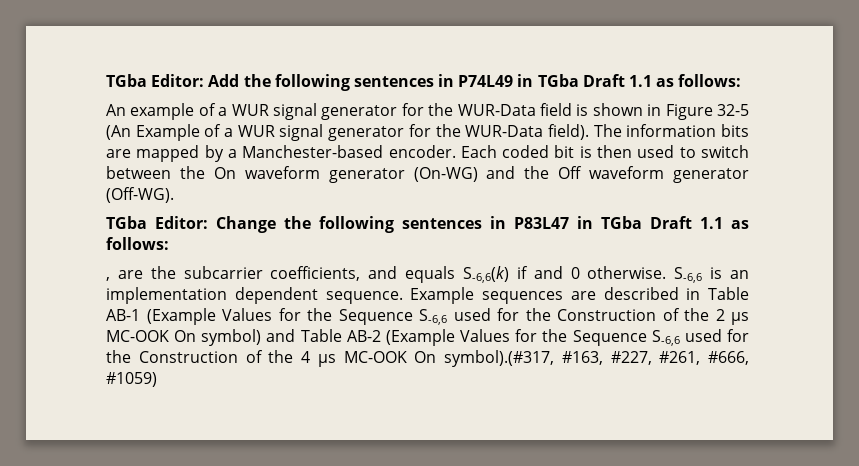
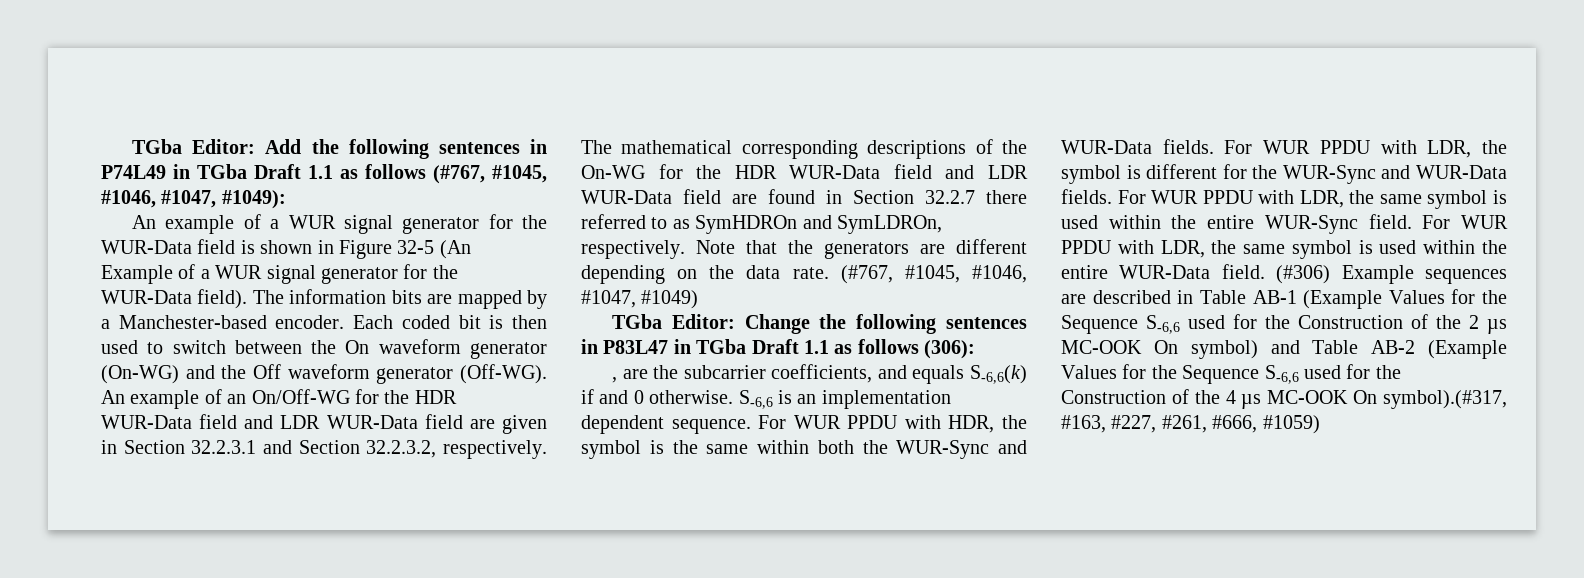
[678,74,742,87] follows: -> [365,164,547,184] [101,190,286,209] follows (#767, #1045, #1046, #1047, #1049):
(174, 195) none -> [101,389,457,409] [101,414,547,434] [101,440,547,459] [581,139,1027,159] [581,164,1028,179] [581,189,1027,204] [581,214,942,234] [581,239,1027,259] [581,265,1027,284] [581,290,699,309] An example of an On/Off-WG for the HDR WUR-Data field and LDR WUR-Data field are given in Section 32.2.3.1 and Section 32.2.3.2, respectively. The mathematical corresponding descriptions of the On-WG for the HDR WUR-Data field and LDR WUR-Data field are found in Section 32.2.7 there referred to as SymHDROn and SymLDROn, respectively. Note that the generators are different depending on the data rate. (#767, #1045, #1046, #1047, #1049)
[106,237,169,250] follows: -> [857,339,976,359] follows (306):
(403, 297) none -> [758,415,1027,433] [581,440,1027,459] [1061,139,1507,158] [1061,164,1507,184] [1061,189,1507,209] [1061,214,1508,234] [1061,240,1507,259] [1061,264,1331,284] For WUR PPDU with HDR, the symbol is the same within both the WUR-Sync and WUR-Data fields. For WUR PPDU with LDR, the symbol is different for the WUR-Sync and WUR-Data fields. For WUR PPDU with LDR, the same symbol is used within the entire WUR-Sync field. For WUR PPDU with LDR, the same symbol is used within the entire WUR-Data field. (#306)

